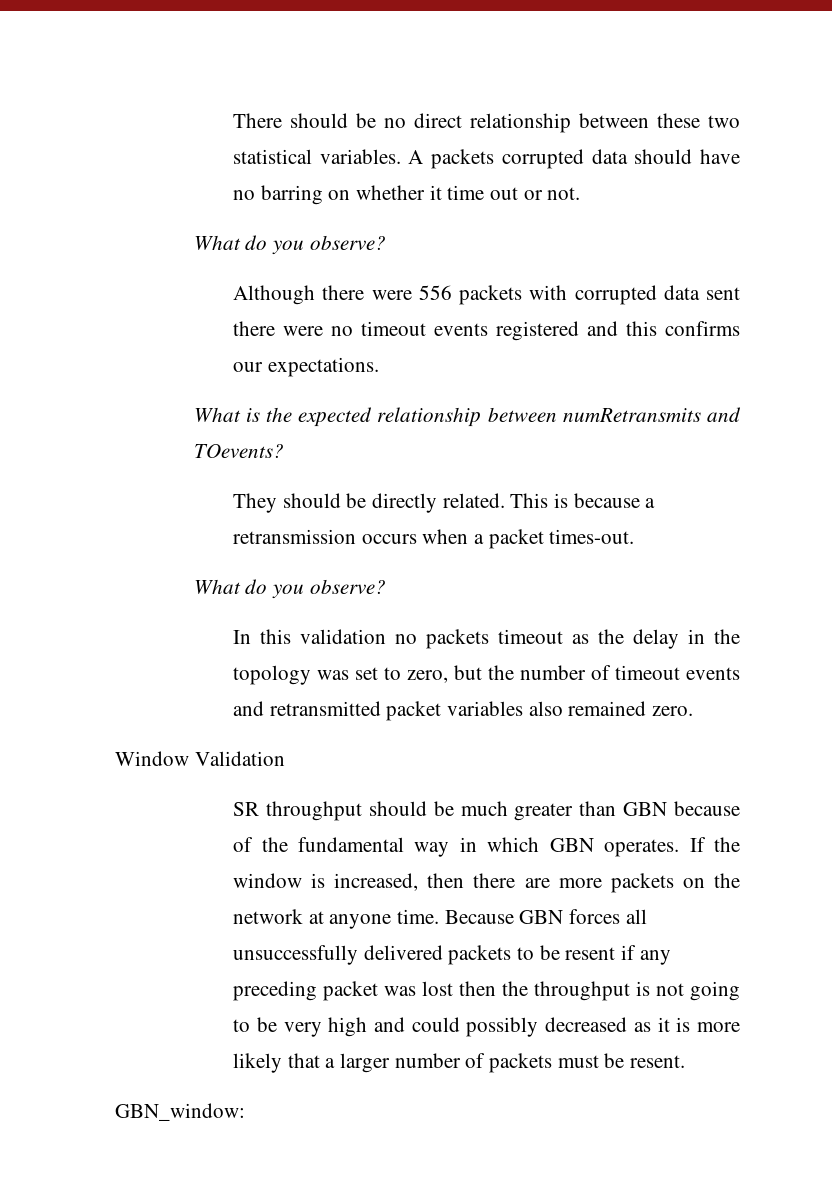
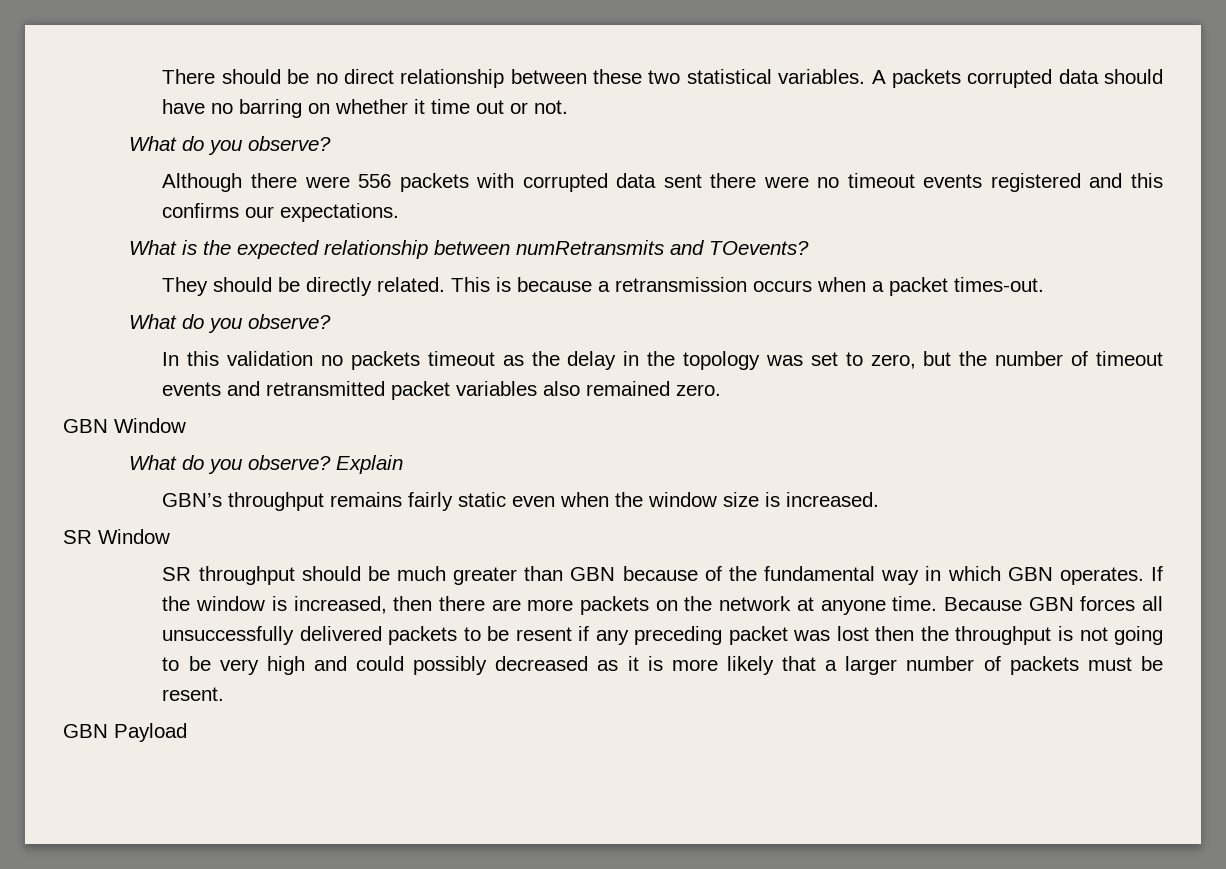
[115,751,285,766] Window Validation -> [63,418,186,433] [129,455,404,474] [162,492,880,511] [63,529,170,544] GBN Window // What do you observe? Explain // GBN’s throughput remains fairly static even when the window size is increased. // SR Window
[115,1103,245,1121] GBN_window: -> [63,723,187,742] GBN Payload

